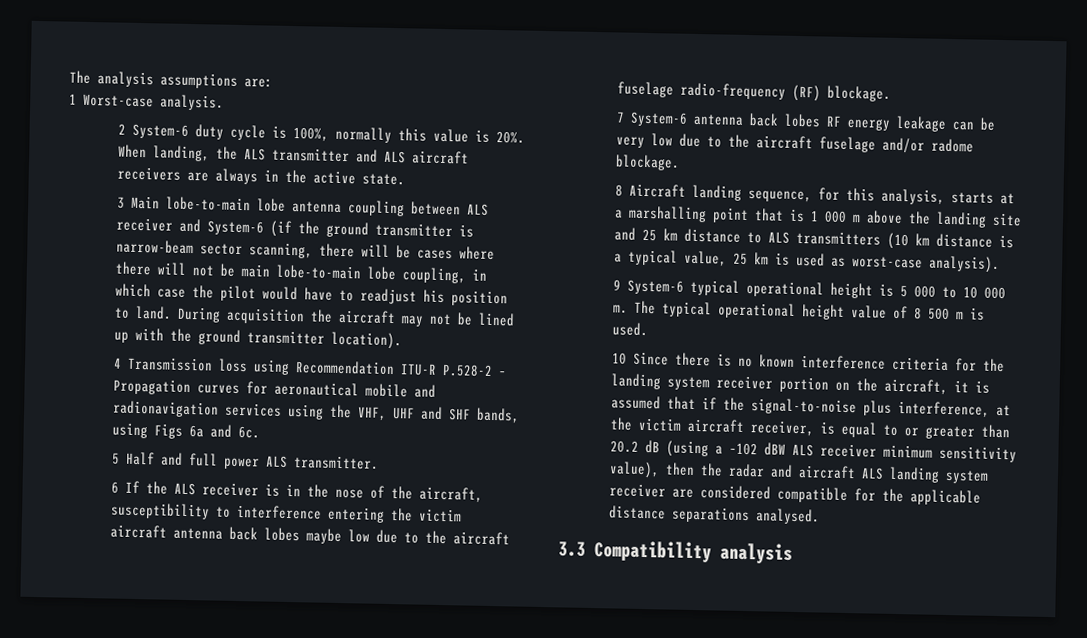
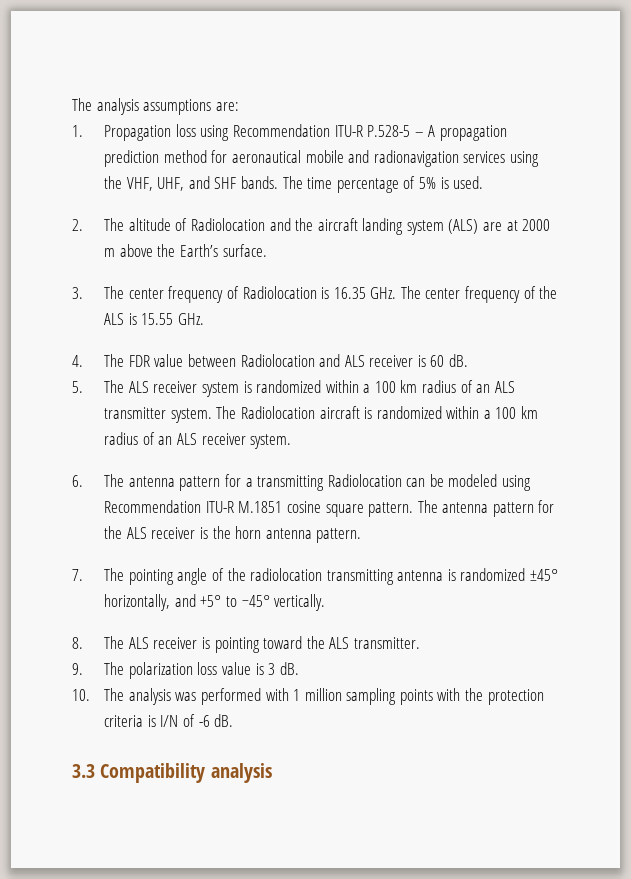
[69,93,224,111] [117,123,525,144] [117,144,469,165] [116,166,405,186] [116,195,489,217] [115,217,474,238] [115,239,495,261] [114,261,487,284] [114,283,508,307] [113,305,515,327] [113,327,402,350] [112,356,506,377] [112,378,240,396] 1 Worst-case analysis. // 2 System-6 duty cycle is 100%, normally this value is 20%. When landing, the ALS transmitter and ALS aircraft receivers are always in the active state. // 3 Main lobe-to-main lobe antenna coupling between ALS receiver and System-6 (if the ground transmitter is narrow-beam sector scanning, there will be cases where there will not be main lobe-to-main lobe coupling, in which case the pilot would have to readjust his position to land. During acquisition the aircraft may not be lined up with the ground transmitter location). // 4 Transmission loss using Recommendation ITU-R P.528-2 – Propagation curves -> [72,124,507,141] [104,150,207,167] 1. Propagation loss using Recommendation ITU-R P.528-5 – A propagation prediction method
[391,407,415,420] UHF -> [157,177,185,191] UHF,
[475,407,520,424] [111,422,260,439] [111,451,379,470] [110,480,483,503] [110,502,462,523] [109,524,510,546] [616,81,891,102] [615,111,996,132] [615,133,974,154] [614,154,680,171] [614,183,1015,205] [613,205,1022,228] [613,227,1014,250] [613,249,1000,273] [612,279,1006,300] [612,300,985,321] [611,322,648,337] [611,351,1005,373] [610,373,990,395] [610,395,1011,418] [609,417,1010,440] [609,440,1017,463] [608,461,989,484] [608,483,981,506] [608,505,820,525] bands, using Figs 6a and 6c. // 5 Half and full power ALS transmitter. // 6 If the ALS receiver is in the nose of the aircraft, susceptibility to interference entering the victim aircraft antenna back lobes maybe low due to the aircraft fuselage radio-frequency (RF) blockage. // 7 System-6 antenna back lobes RF energy leakage can be very low due to the aircraft fuselage and/or radome blockage. // 8 Aircraft landing sequence, for this analysis, starts at a marshalling point that is 1 000 m above the landing site and 25 km distance to ALS transmitters (10 km distance is a typical value, 25 km is used as worst-case analysis). // 9 System-6 typical operational height is 5 000 to 10 000 m. The typical operational height value of 8 500 m is used. // 10 Since there is no known interference criteria for the landing system receiver portion on the aircraft, it is assumed that if the signal-to-noise plus interference, at the victim aircraft receiver, is equal to or greater than 20.2 dB (using a –102 dBW ALS receiver minimum sensitivity value), then the radar and aircraft ALS landing system receiver are considered compatible for the applicable distance separations analysed. -> [241,176,484,193] [72,218,551,235] [104,244,267,257] [72,286,558,303] [104,313,204,325] [72,354,469,367] [72,380,515,397] [104,406,539,423] [104,432,292,449] [72,474,532,491] [104,500,555,517] [104,526,362,543] [72,568,559,585] [104,594,326,611] [72,636,420,653] [72,662,299,679] [72,688,544,705] [104,714,234,727] bands. The time percentage of 5% is used. // 2. The altitude of Radiolocation and the aircraft landing system (ALS) are at 2000 m above the Earth’s surface. // 3. The center frequency of Radiolocation is 16.35 GHz. The center frequency of the ALS is 15.55 GHz. // 4. The FDR value between Radiolocation and ALS receiver is 60 dB. // 5. The ALS receiver system is randomized within a 100 km radius of an ALS transmitter system. The Radiolocation aircraft is randomized within a 100 km radius of an ALS receiver system. // 6. The antenna pattern for a transmitting Radiolocation can be modeled using Recommendation ITU-R M.1851 cosine square pattern. The antenna pattern for the ALS receiver is the horn antenna pattern. // 7. The pointing angle of the radiolocation transmitting antenna is randomized ±45° horizontally, and +5° to −45° vertically. // 8. The ALS receiver is pointing toward the ALS transmitter. // 9. The polarization loss value is 3 dB. // 10. The analysis was performed with 1 million sampling points with the protection criteria is I/N of -6 dB.

